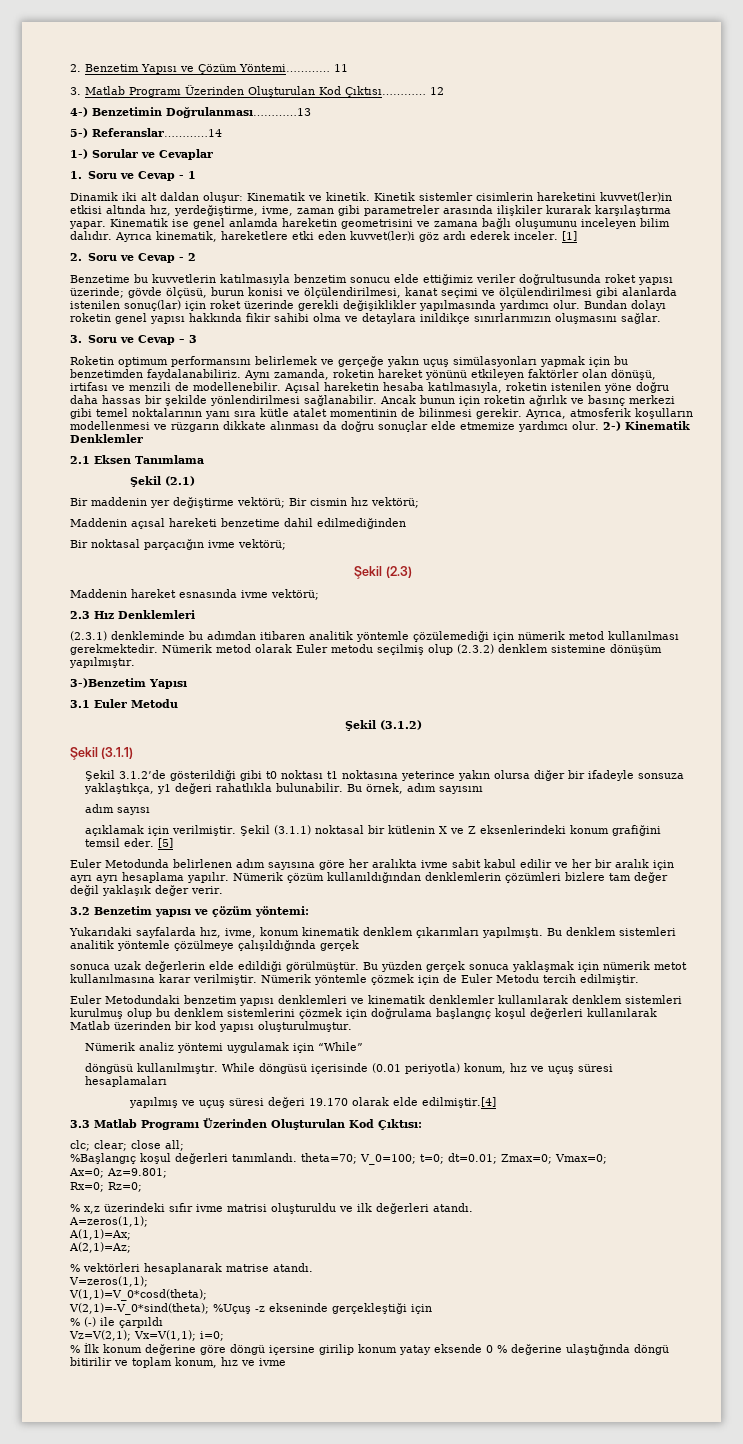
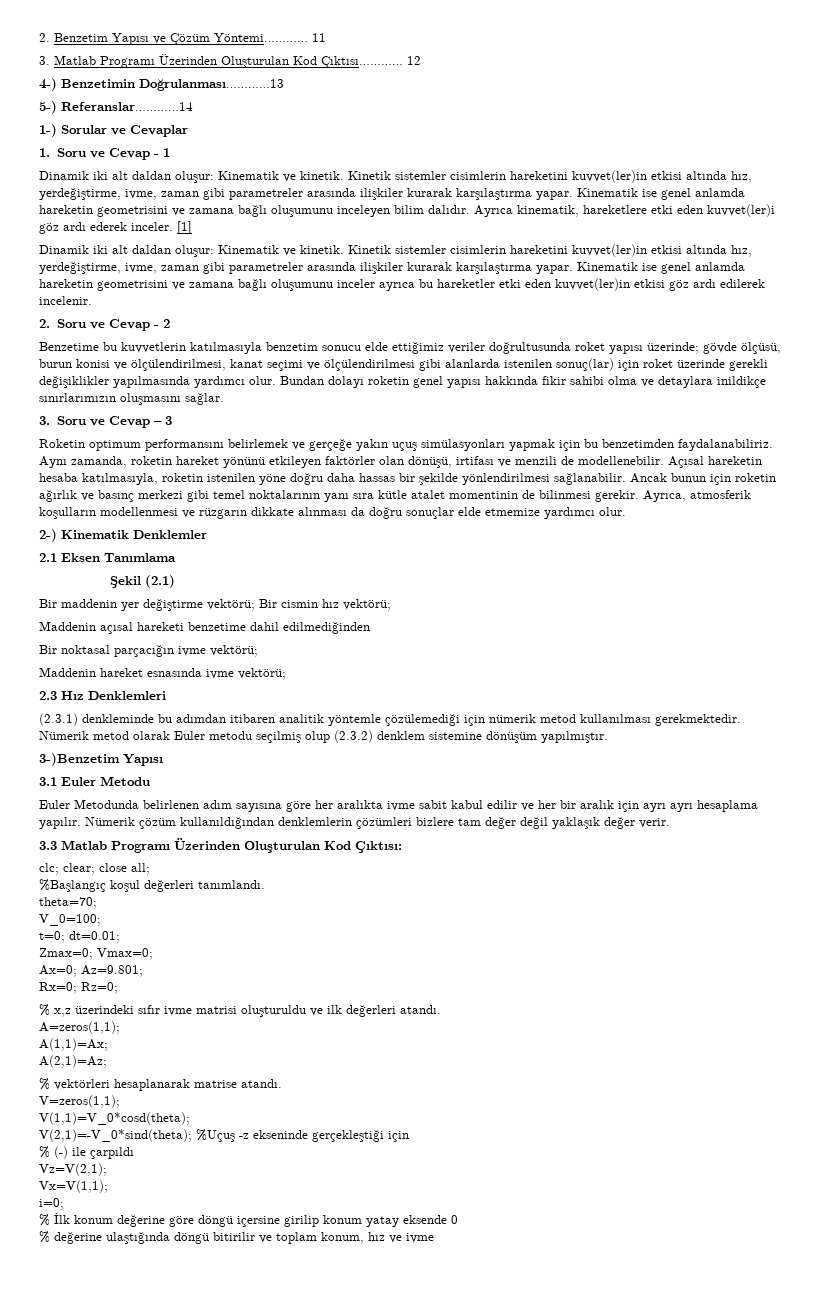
(577, 236) none -> [39,244,752,257] [39,262,745,274] [39,278,765,291] [39,296,92,305] // Dinamik iki alt daldan oluşur: Kinematik ve kinetik. Kinetik sistemler cisimlerin hareketini kuvvet(ler)in etkisi altında hız, yerdeğiştirme, ivme, zaman gibi parametreler arasında ilişkiler kurarak karşılaştırma yapar. Kinematik ise genel anlamda hareketin geometrisini ve zamana bağlı oluşumunu inceler ayrıca bu hareketler etki eden kuvvet(ler)in etkisi göz ardı edilerek incelenir.
(599, 425) none -> (626, 511) //
[354,566,412,579] // Şekil (2.3) -> (258, 651) none
[344,720,422,731] [70,747,134,760] [84,770,684,781] [83,783,483,794] [84,804,150,815] [84,825,661,836] [84,838,173,848] // Şekil (3.1.2) // Şekil (3.1.1) // Şekil 3.1.2’de gösterildiği gibi t0 noktası t1 noktasına yeterince yakın olursa diğer bir ifadeyle sonsuza yaklaştıkça, y1 değeri rahatlıkla bulunabilir. Bu örnek, adım sayısını // adım sayısı // açıklamak için verilmiştir. Şekil (3.1.1) noktasal bir kütlenin X ve Z eksenlerindeki konum grafiğini temsil eder. [5] -> (150, 781) none
[70,906,309,917] [69,927,676,938] [70,940,359,951] [70,961,687,972] [70,974,639,985] [70,995,682,1006] [70,1008,657,1019] [70,1021,352,1032] [84,1042,363,1053] [84,1063,613,1074] [84,1076,167,1087] [128,1097,496,1108] // 3.2 Benzetim yapısı ve çözüm yöntemi: // Yukarıdaki sayfalarda hız, ivme, konum kinematik denklem çıkarımları yapılmıştı. Bu denklem sistemleri analitik yöntemle çözülmeye çalışıldığında gerçek // sonuca uzak değerlerin elde edildiği görülmüştür. Bu yüzden gerçek sonuca yaklaşmak için nümerik metot kullanılmasına karar verilmiştir. Nümerik yöntemle çözmek için de Euler Metodu tercih edilmiştir. // Euler Metodundaki benzetim yapısı denklemleri ve kinematik denklemler kullanılarak denklem sistemleri kurulmuş olup bu denklem sistemlerini çözmek için doğrulama başlangıç koşul değerleri kullanılarak Matlab üzerinden bir kod yapısı oluşturulmuştur. // Nümerik analiz yöntemi uygulamak için “While” // döngüsü kullanılmıştır. While döngüsü içerisinde (0.01 periyotla) konum, hız ve uçuş süresi hesaplamaları // yapılmış ve uçuş süresi değeri 19.170 olarak elde edilmiştir.[4] -> (670, 823) none
(297, 1157) none -> (265, 884) //
(357, 1158) none -> (97, 903) //
(416, 1159) none -> (101, 920) //
(497, 1158) none -> (120, 937) //
(131, 1335) none -> (107, 1169) //
(196, 1335) none -> (108, 1186) //
(493, 1349) none -> (458, 1219) //

